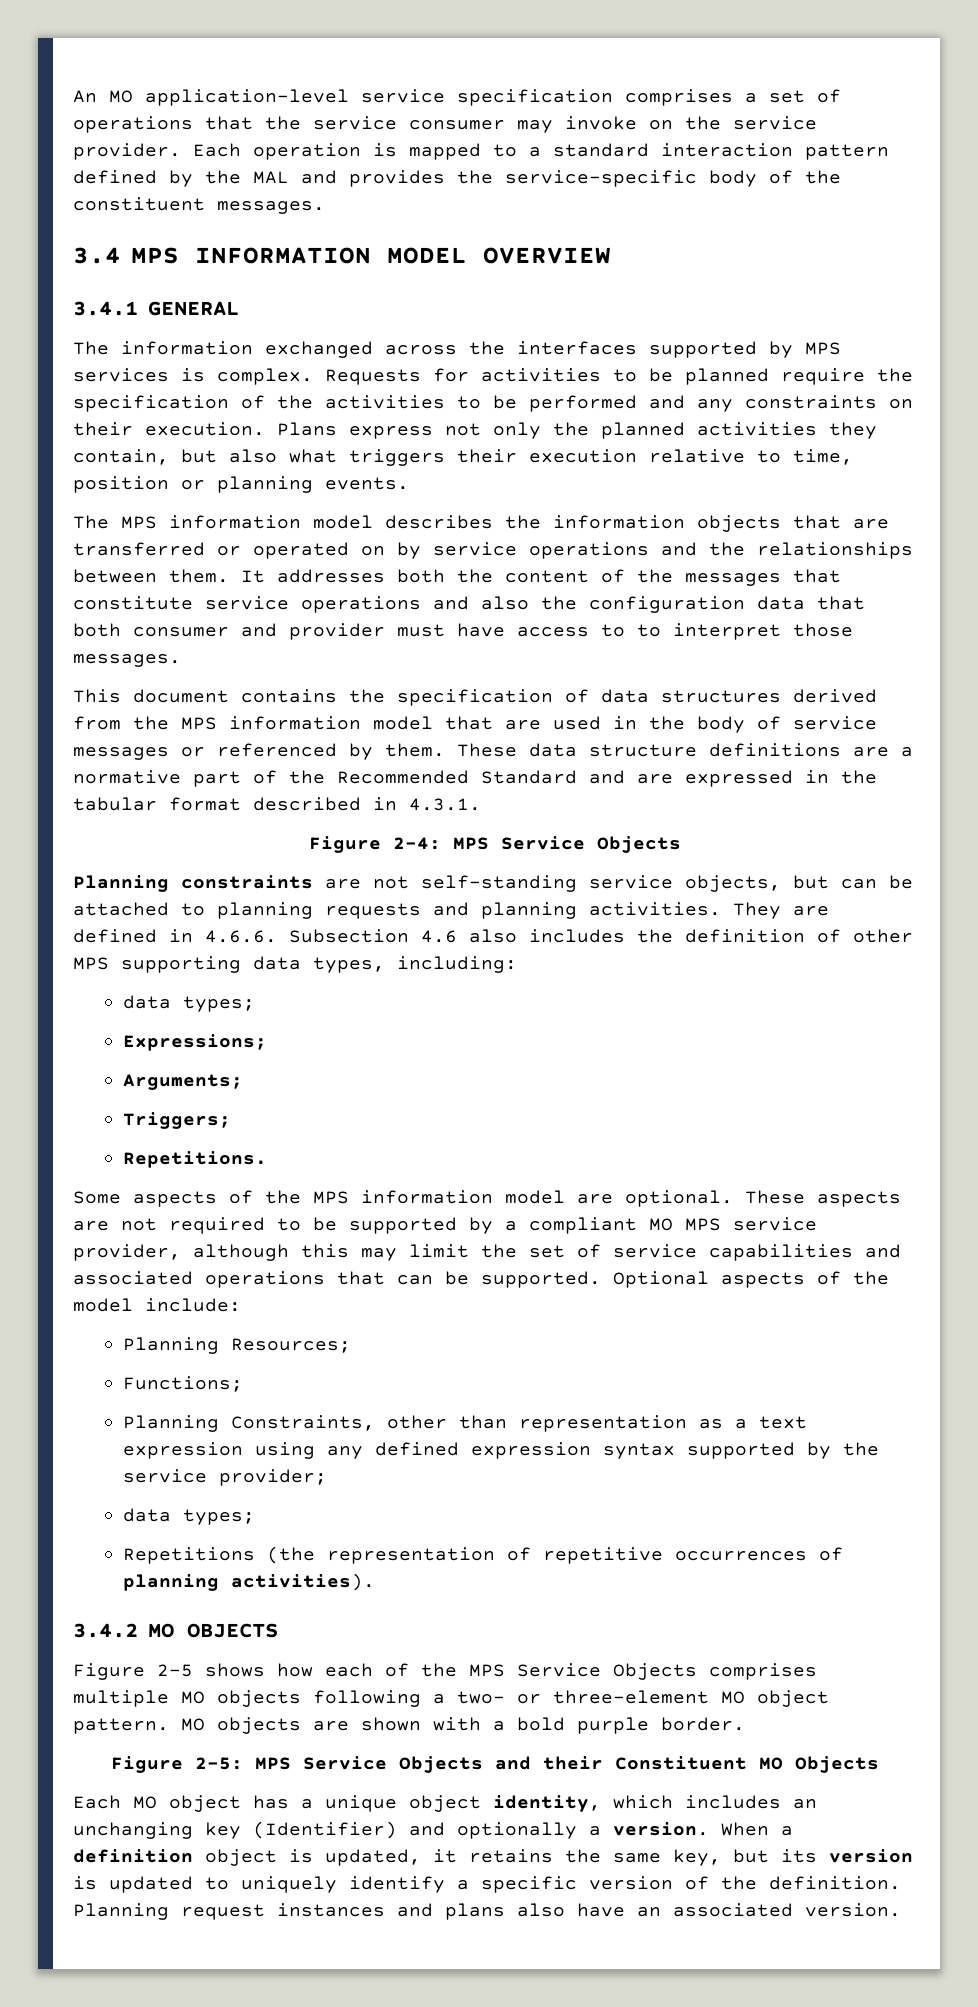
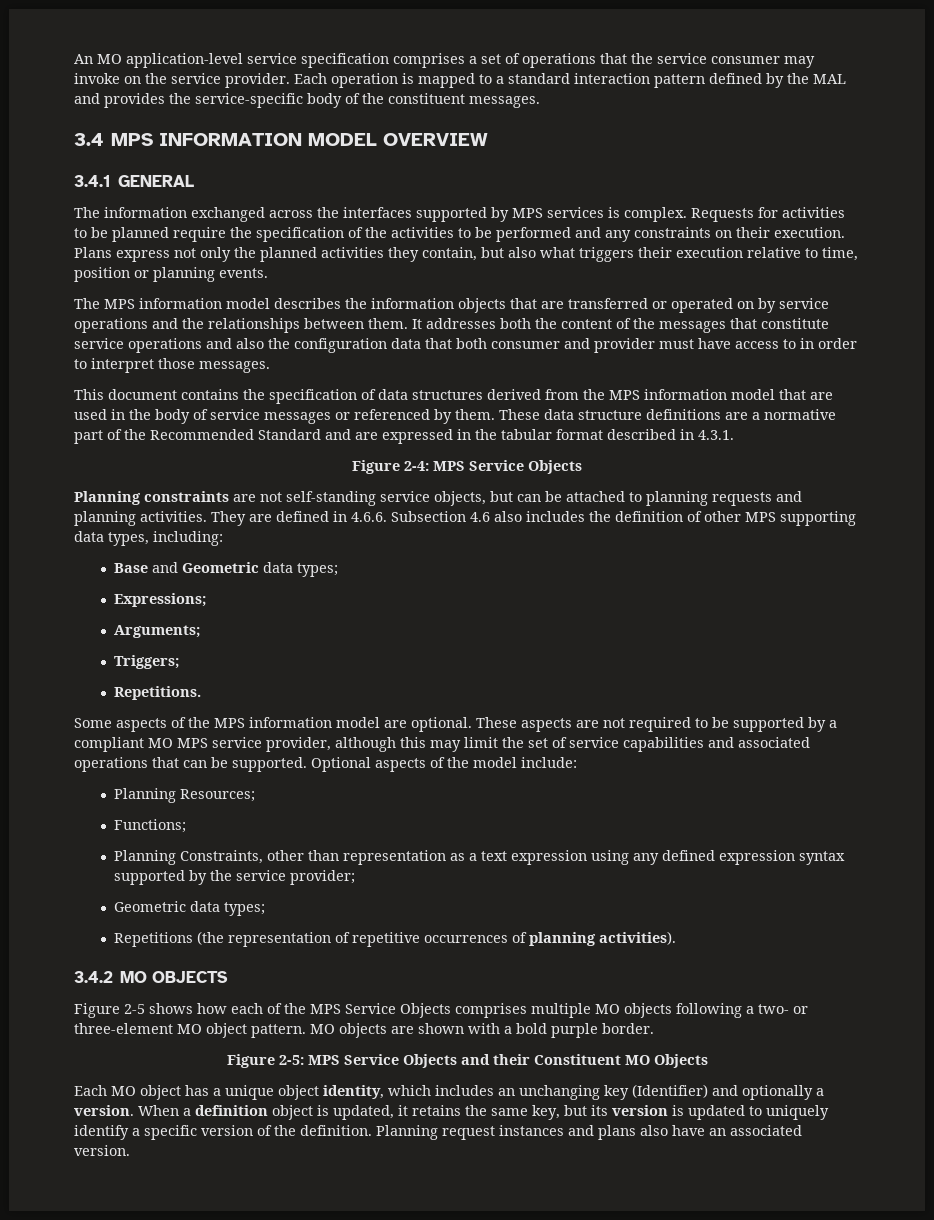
(625, 630) none -> [800,338,857,349] in order
(517, 964) none -> [113,562,259,573] Base and Geometric
(327, 1477) none -> [113,901,186,912] Geometric

